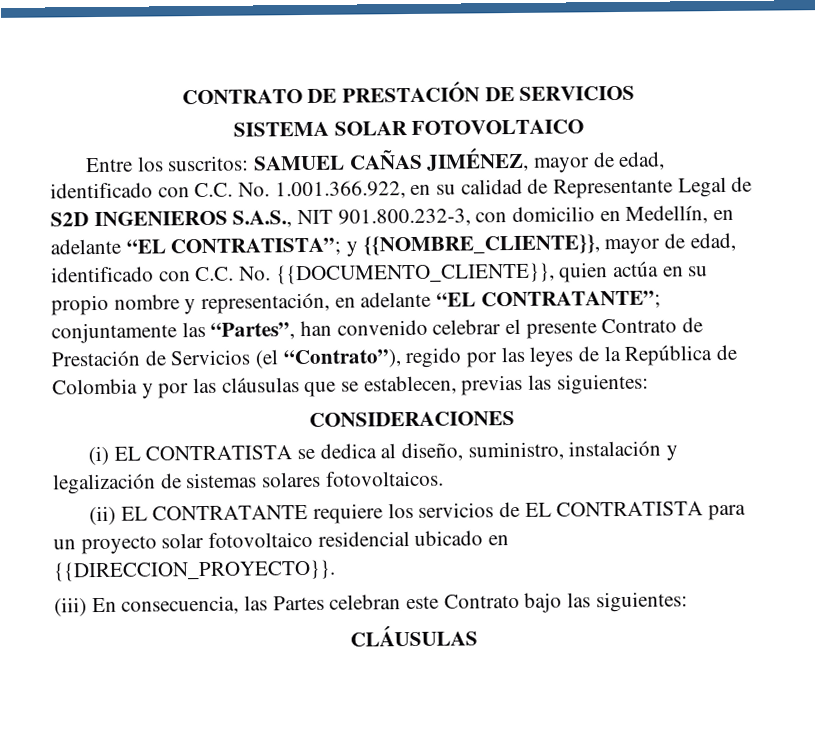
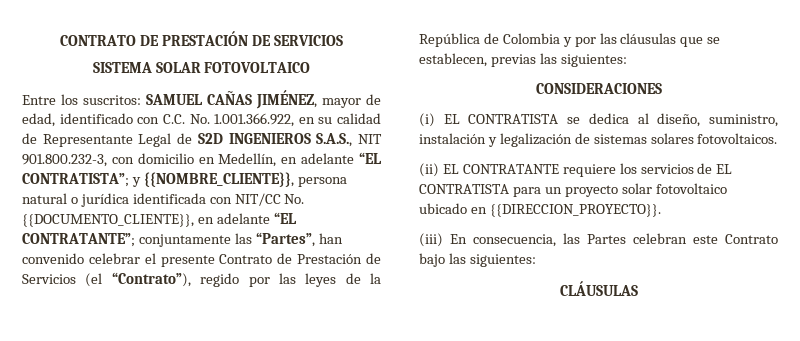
[604,232,736,255] [51,261,709,285] [51,292,331,316] mayor de edad, identificado con C.C. No. {{DOCUMENTO_CLIENTE}}, quien actúa en su propio nombre y representación, -> [297,177,347,187] [22,193,305,207] [22,214,194,227] persona natural o jurídica identificada con NIT/CC No. {{DOCUMENTO_CLIENTE}},
[317,531,410,547] residencial -> (727, 188) none

